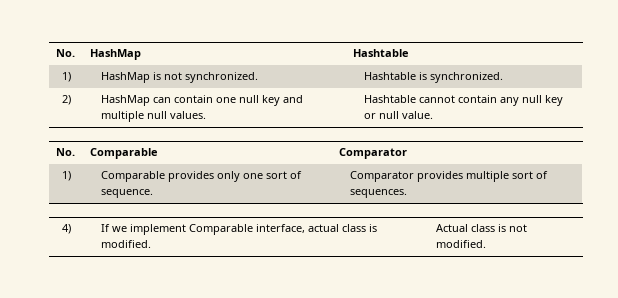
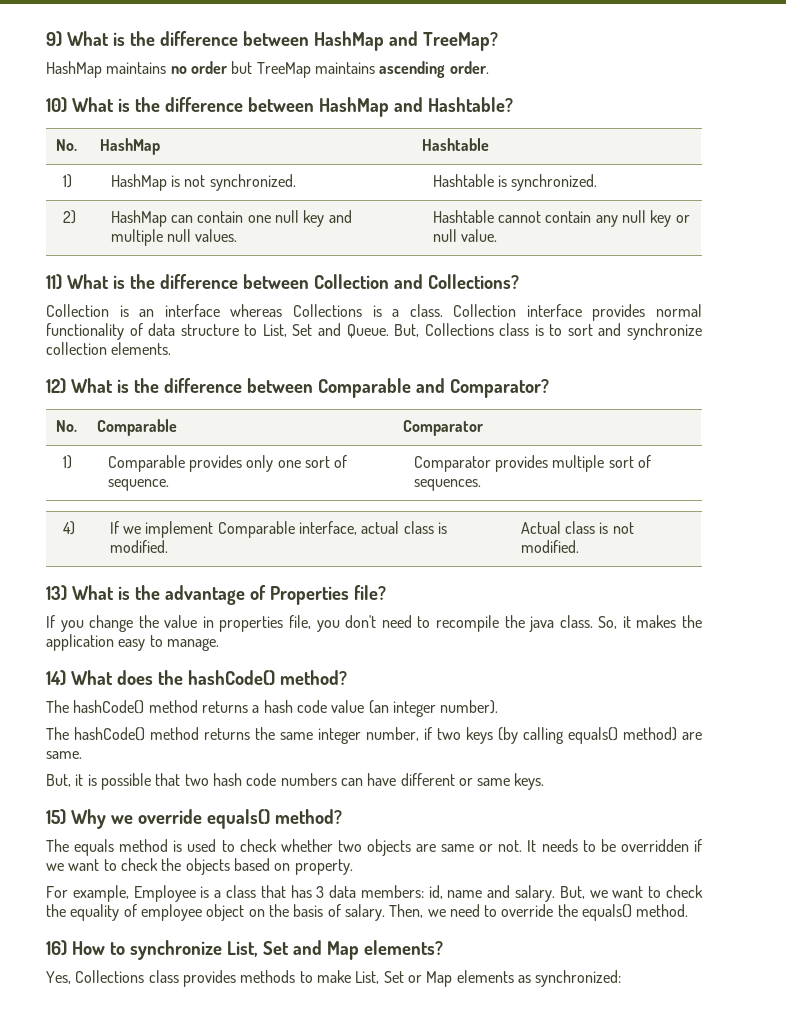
(55, 53) none -> [46,31,498,51] [46,61,489,78] [46,97,513,117] 9) What is the difference between HashMap and TreeMap? // HashMap maintains no order but TreeMap maintains ascending order. // 10) What is the difference between HashMap and Hashtable? //
(433, 115) none -> [46,274,519,290] [46,304,702,321] [46,323,702,340] [46,342,172,355] [46,378,549,398] // 11) What is the difference between Collection and Collections? // Collection is an interface whereas Collections is a class. Collection interface provides normal functionality of data structure to List, Set and Queue. But, Collections class is to sort and synchronize collection elements. // 12) What is the difference between Comparable and Comparator?
(486, 244) none -> [46,585,386,605] [46,615,702,632] [46,634,219,651] [46,670,347,686] [46,700,499,717] [46,727,702,744] [46,751,82,759] [46,773,545,790] [46,809,342,829] [46,839,702,856] [46,858,353,875] [46,885,703,902] [46,904,689,921] [46,940,443,960] [46,970,622,987] // 13) What is the advantage of Properties file? // If you change the value in properties file, you don't need to recompile the java class. So, it makes the application easy to manage. // 14) What does the hashCode() method? // The hashCode() method returns a hash code value (an integer number). // The hashCode() method returns the same integer number, if two keys (by calling equals() method) are same. // But, it is possible that two hash code numbers can have different or same keys. // 15) Why we override equals() method? // The equals method is used to check whether two objects are same or not. It needs to be overridden if we want to check the objects based on property. // For example, Employee is a class that has 3 data members: id, name and salary. But, we want to check the equality of employee object on the basis of salary. Then, we need to override the equals() method. // 16) How to synchronize List, Set and Map elements? // Yes, Collections class provides methods to make List, Set or Map elements as synchronized:

